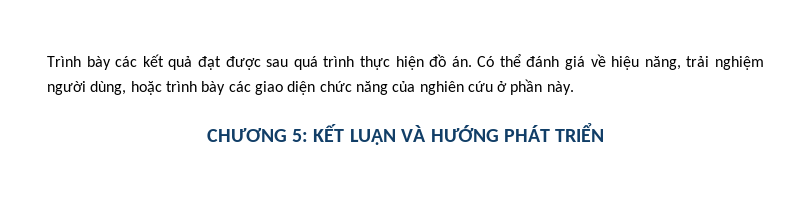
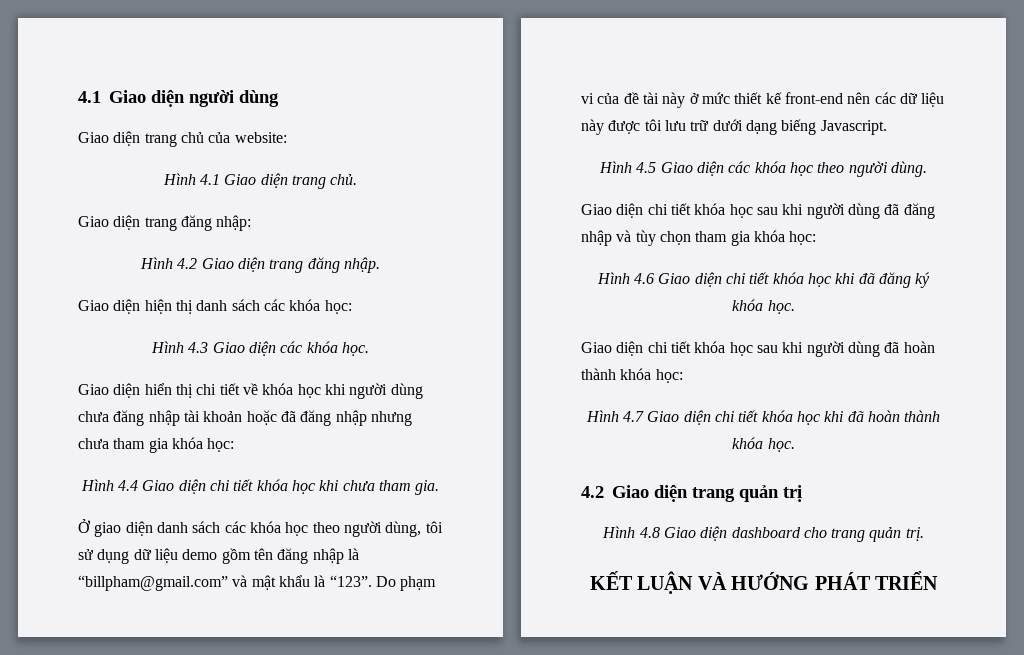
[47,54,764,70] [47,79,574,95] [206,128,308,142] Trình bày các kết quả đạt được sau quá trình thực hiện đồ án. Có thể đánh giá về hiệu năng, trải nghiệm người dùng, hoặc trình bày các giao diện chức năng của nghiên cứu ở phần này. // CHƯƠNG 5: -> [78,90,279,107] [78,131,287,147] [162,173,358,189] [78,215,252,231] [140,257,380,273] [78,299,352,314] [151,341,369,356] [78,383,423,399] [78,410,412,426] [78,437,235,453] [80,479,440,495] [78,519,443,537] [78,548,359,564] [78,575,437,591] [581,92,945,108] [581,119,887,135] [599,161,927,177] [581,203,935,219] [581,230,817,246] [596,272,931,288] [732,299,795,314] [581,341,935,357] [581,368,683,383] [585,410,941,425] [732,437,795,452] [581,485,802,502] [602,526,924,542] 4.1 Giao diện người dùng // Giao diện trang chủ của website: // Hình 4.1 Giao diện trang chủ. // Giao diện trang đăng nhập: // Hình 4.2 Giao diện trang đăng nhập. // Giao diện hiện thị danh sách các khóa học: // Hình 4.3 Giao diện các khóa học. // Giao diện hiển thị chi tiết về khóa học khi người dùng chưa đăng nhập tài khoản hoặc đã đăng nhập nhưng chưa tham gia khóa học: // Hình 4.4 Giao diện chi tiết khóa học khi chưa tham gia. // Ở giao diện danh sách các khóa học theo người dùng, tôi sử dụng dữ liệu demo gồm tên đăng nhập là “billpham@gmail.com” và mật khẩu là “123”. Do phạm vi của đề tài này ở mức thiết kế front-end nên các dữ liệu này được tôi lưu trữ dưới dạng biếng Javascript. // Hình 4.5 Giao diện các khóa học theo người dùng. // Giao diện chi tiết khóa học sau khi người dùng đã đăng nhập và tùy chọn tham gia khóa học: // Hình 4.6 Giao diện chi tiết khóa học khi đã đăng ký khóa học. // Giao diện chi tiết khóa học sau khi người dùng đã hoàn thành khóa học: // Hình 4.7 Giao diện chi tiết khóa học khi đã hoàn thành khóa học. // 4.2 Giao diện trang quản trị // Hình 4.8 Giao diện dashboard cho trang quản trị. //

